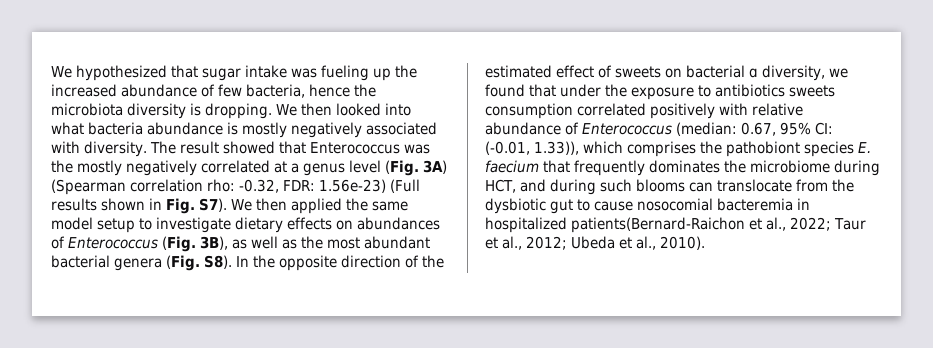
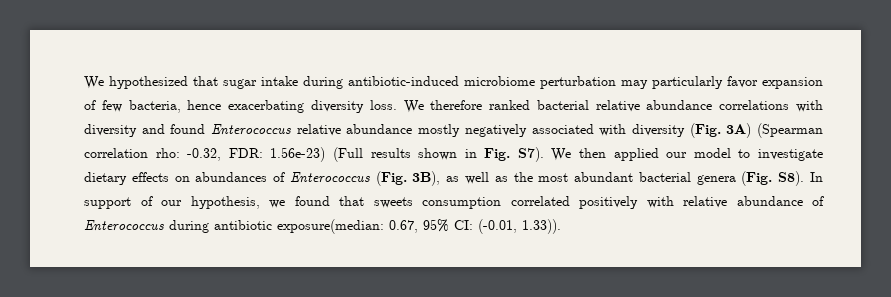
[291,65,418,81] [51,84,377,98] [51,103,412,119] [51,122,438,138] [51,141,431,157] [51,160,382,176] was fueling up the increased abundance of few bacteria, hence the microbiota diversity is dropping. We then looked into what bacteria abundance is mostly negatively associated with diversity. The result showed that Enterococcus was the mostly negatively correlated at a genus level -> [303,76,823,89] [84,100,824,113] [84,124,685,137] during antibiotic-induced microbiome perturbation may particularly favor expansion of few bacteria, hence exacerbating diversity loss. We therefore ranked bacterial relative abundance correlations with diversity and found Enterococcus relative abundance mostly negatively associated with diversity
[346,198,409,211] [51,217,136,233] the same model setup -> [666,148,731,158] our model
[253,255,445,271] [485,65,849,81] [485,84,786,100] the opposite direction of the estimated effect of sweets on bacterial ɑ diversity, we found that under the exposure to antibiotics -> [84,196,364,209] support of our hypothesis, we found that
[676,122,738,136] (median: -> [169,219,384,234] during antibiotic exposure(median:
[534,141,872,157] [485,160,881,176] [485,179,855,195] [485,198,811,214] [485,217,867,233] [485,236,706,250] 1.33)), which comprises the pathobiont species E. faecium that frequently dominates the microbiome during HCT, and during such blooms can translocate from the dysbiotic gut to cause nosocomial bacteremia in hospitalized patients(Bernard-Raichon et al., 2022; Taur et al., 2012; Ubeda et al., 2010). -> [522,219,561,234] 1.33)).

